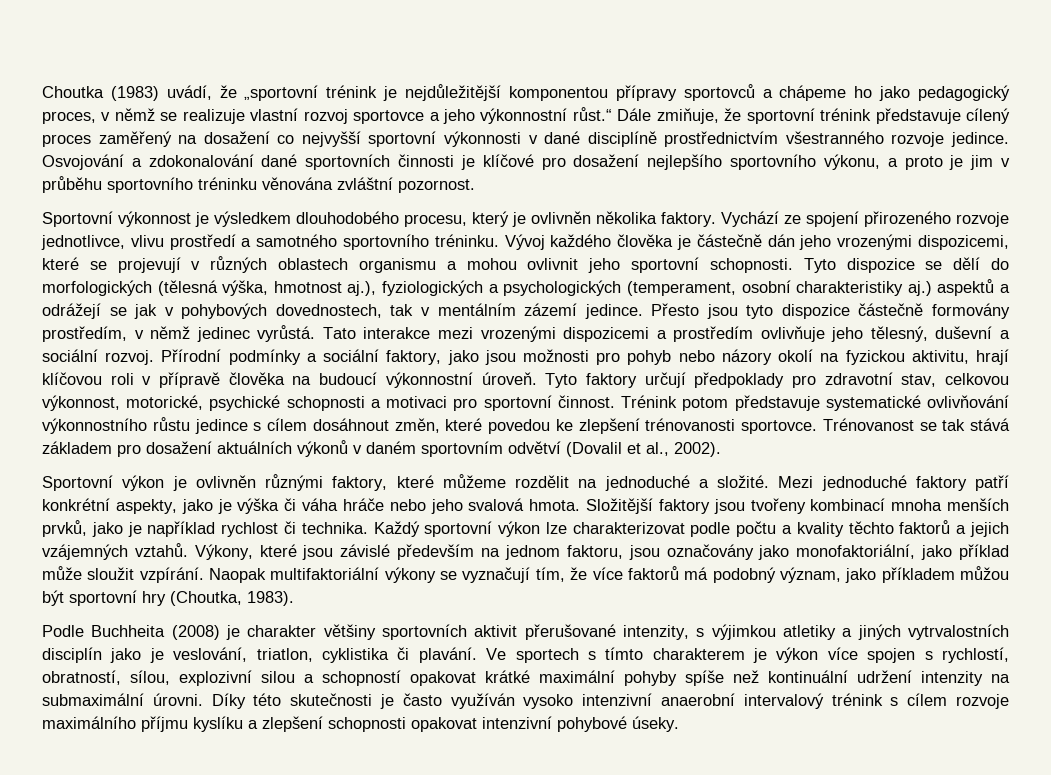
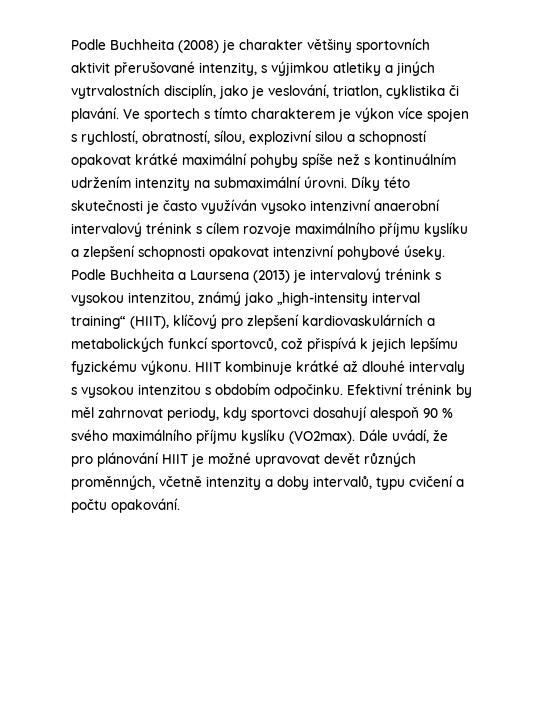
[42,84,1011,101] [42,107,1011,124] [42,131,1009,147] [42,154,1011,170] [42,176,475,193] [42,211,1009,227] [41,234,1009,250] [42,256,1010,273] [42,279,1011,296] [42,303,1010,319] [42,325,1010,342] [42,349,1009,365] [42,372,1009,388] [42,395,1010,411] [42,417,1010,434] [42,440,721,457] [42,474,1009,491] [42,498,1010,514] [42,520,1009,537] [42,543,1010,560] [42,566,1010,583] [42,590,294,606] Choutka (1983) uvádí, že „sportovní trénink je nejdůležitější komponentou přípravy sportovců a chápeme ho jako pedagogický proces, v němž se realizuje vlastní rozvoj sportovce a jeho výkonnostní růst.“ Dále zmiňuje, že sportovní trénink představuje cílený proces zaměřený na dosažení co nejvyšší sportovní výkonnosti v dané disciplíně prostřednictvím všestranného rozvoje jedince. Osvojování a zdokonalování dané sportovních činnosti je klíčové pro dosažení nejlepšího sportovního výkonu, a proto je jim v průběhu sportovního tréninku věnována zvláštní pozornost. // Sportovní výkonnost je výsledkem dlouhodobého procesu, který je ovlivněn několika faktory. Vychází ze spojení přirozeného rozvoje jednotlivce, vlivu prostředí a samotného sportovního tréninku. Vývoj každého člověka je částečně dán jeho vrozenými dispozicemi, které se projevují v různých oblastech organismu a mohou ovlivnit jeho sportovní schopnosti. Tyto dispozice se dělí do morfologických (tělesná výška, hmotnost aj.), fyziologických a psychologických (temperament, osobní charakteristiky aj.) aspektů a odrážejí se jak v pohybových dovednostech, tak v mentálním zázemí jedince. Přesto jsou tyto dispozice částečně formovány prostředím, v němž jedinec vyrůstá. Tato interakce mezi vrozenými dispozicemi a prostředím ovlivňuje jeho tělesný, duševní a sociální rozvoj. Přírodní podmínky a sociální faktory, jako jsou možnosti pro pohyb nebo názory okolí na fyzickou aktivitu, hrají klíčovou roli v přípravě člověka na budoucí výkonnostní úroveň. Tyto faktory určují předpoklady pro zdravotní stav, celkovou výkonnost, motorické, psychické schopnosti a motivaci pro sportovní činnost. Trénink potom představuje systematické ovlivňování výkonnostního růstu jedince s cílem dosáhnout změn, které povedou ke zlepšení trénovanosti sportovce. Trénovanost se tak stává základem pro dosažení aktuálních výkonů v daném sportovním odvětví (Dovalil et al., 2002). // Sportovní výkon je ovlivněn různými faktory, které můžeme rozdělit na jednoduché a složité. Mezi jednoduché faktory patří konkrétní aspekty, jako je výška či váha hráče nebo jeho svalová hmota. Složitější faktory jsou tvořeny kombinací mnoha menších prvků, jako je například rychlost či technika. Každý sportovní výkon lze charakterizovat podle počtu a kvality těchto faktorů a jejich vzájemných vztahů. Výkony, které jsou závislé především na jednom faktoru, jsou označovány jako monofaktoriální, jako příklad může sloužit vzpírání. Naopak multifaktoriální výkony se vyznačují tím, že více faktorů má podobný význam, jako příkladem můžou být sportovní hry (Choutka, 1983). // -> (71, 44) none
[42,647,102,663] disciplín -> [164,84,216,99] disciplín,
[768,670,912,683] kontinuální udržení -> [364,153,456,165] [71,176,131,188] s kontinuálním udržením
(679, 724) none -> [71,268,441,283] [71,291,420,306] [71,314,435,329] [71,337,458,352] [71,360,465,375] [71,383,472,398] [71,406,453,421] [71,429,448,444] [71,452,416,467] [71,475,464,490] [71,498,180,513] Podle Buchheita a Laursena (2013) je intervalový trénink s vysokou intenzitou, známý jako „high-intensity interval training“ (HIIT), klíčový pro zlepšení kardiovaskulárních a metabolických funkcí sportovců, což přispívá k jejich lepšímu fyzickému výkonu. HIIT kombinuje krátké až dlouhé intervaly s vysokou intenzitou s obdobím odpočinku. Efektivní trénink by měl zahrnovat periody, kdy sportovci dosahují alespoň 90 % svého maximálního příjmu kyslíku (VO2max). Dále uvádí, že pro plánování HIIT je možné upravovat devět různých proměnných, včetně intenzity a doby intervalů, typu cvičení a počtu opakování.

